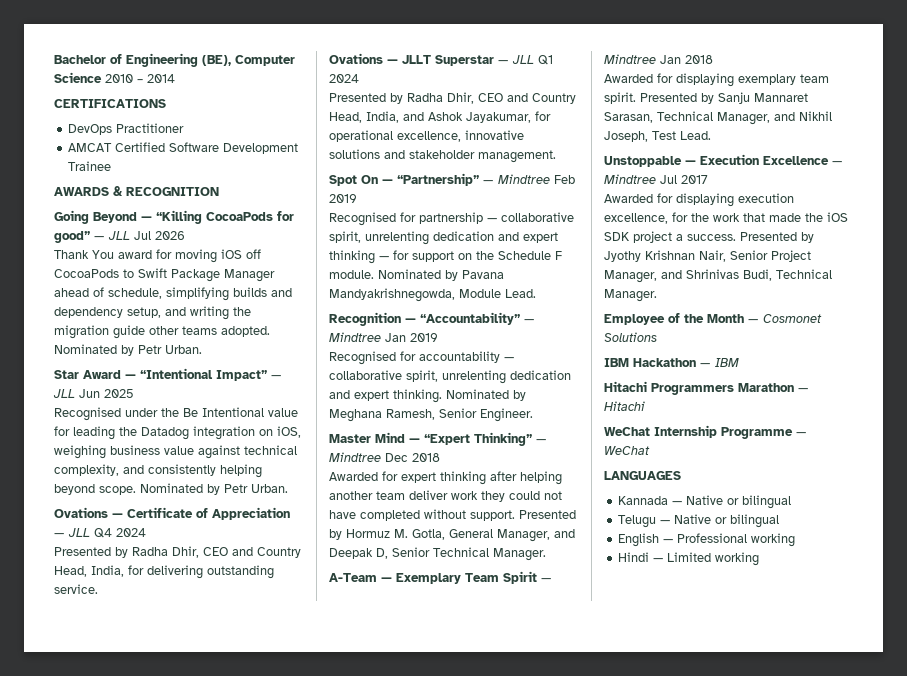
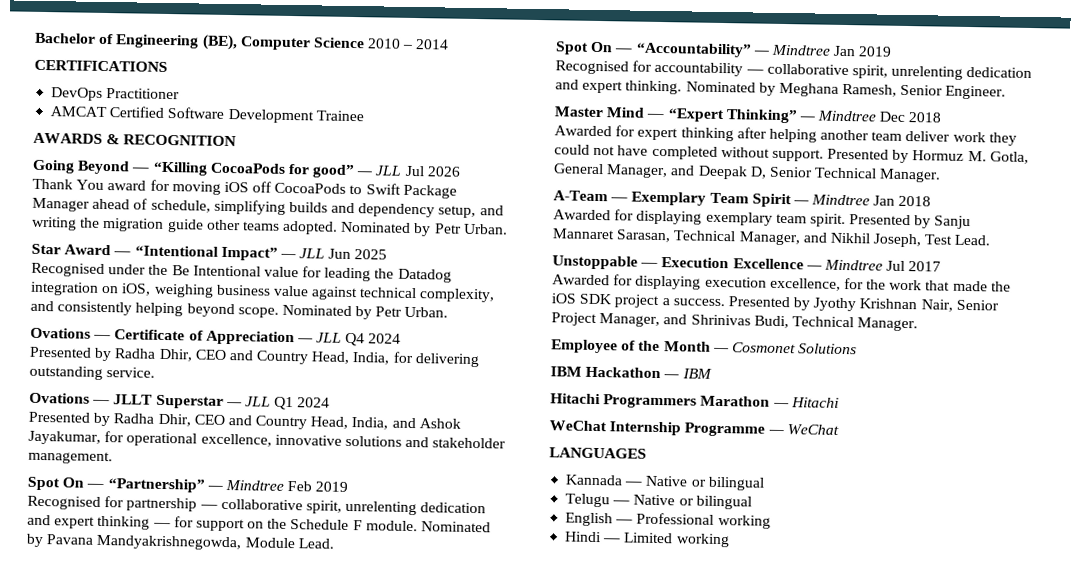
[329,312,401,326] Recognition -> [555,41,614,55] Spot On

